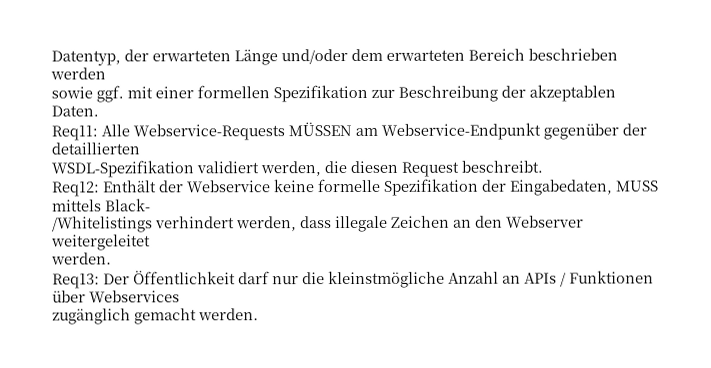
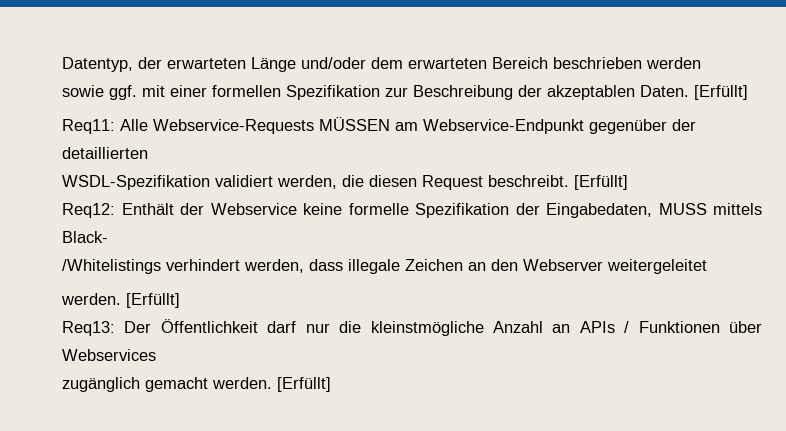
(99, 111) none -> [694,85,748,100] [Erfüllt]
(543, 166) none -> [574,175,628,190] [Erfüllt]
(112, 258) none -> [126,293,180,308] [Erfüllt]
(259, 314) none -> [277,377,331,392] [Erfüllt]

